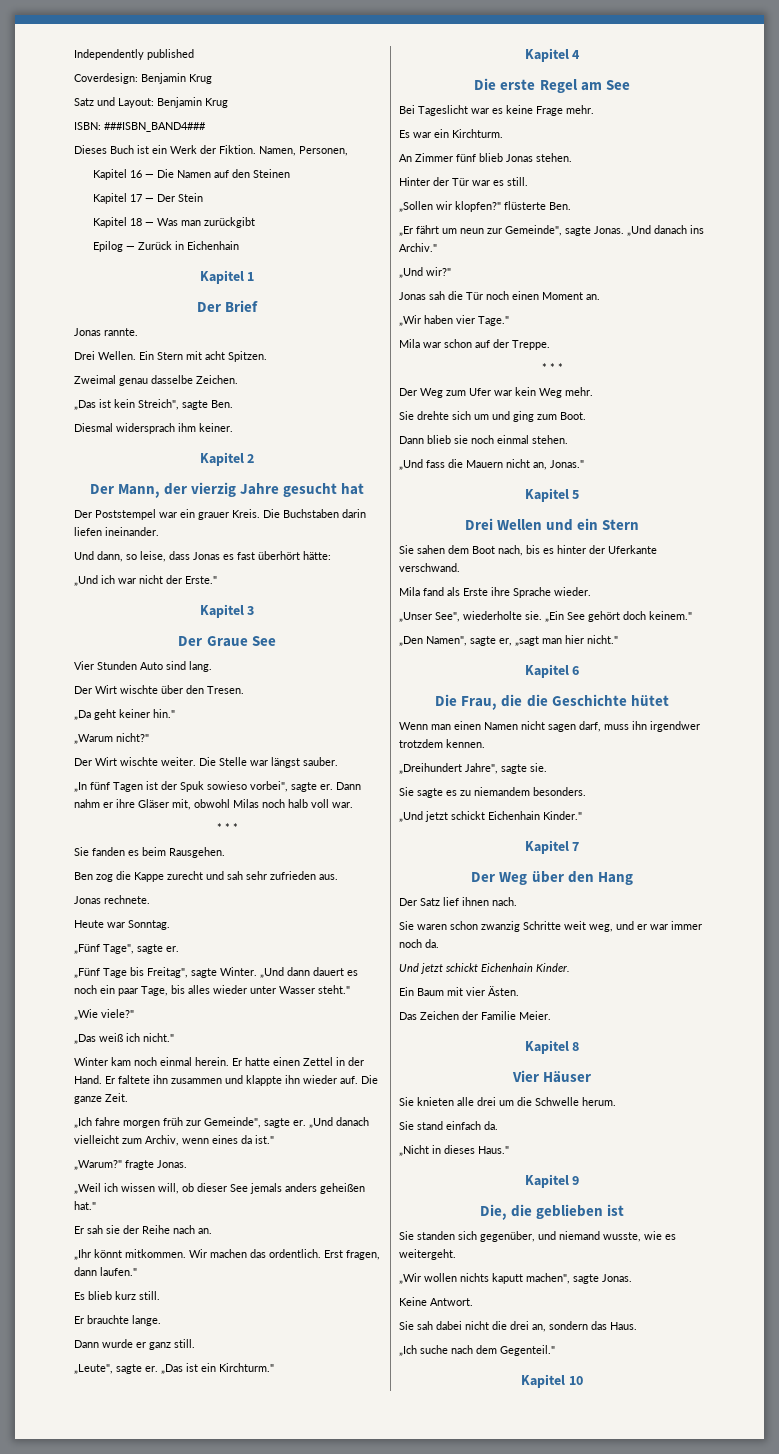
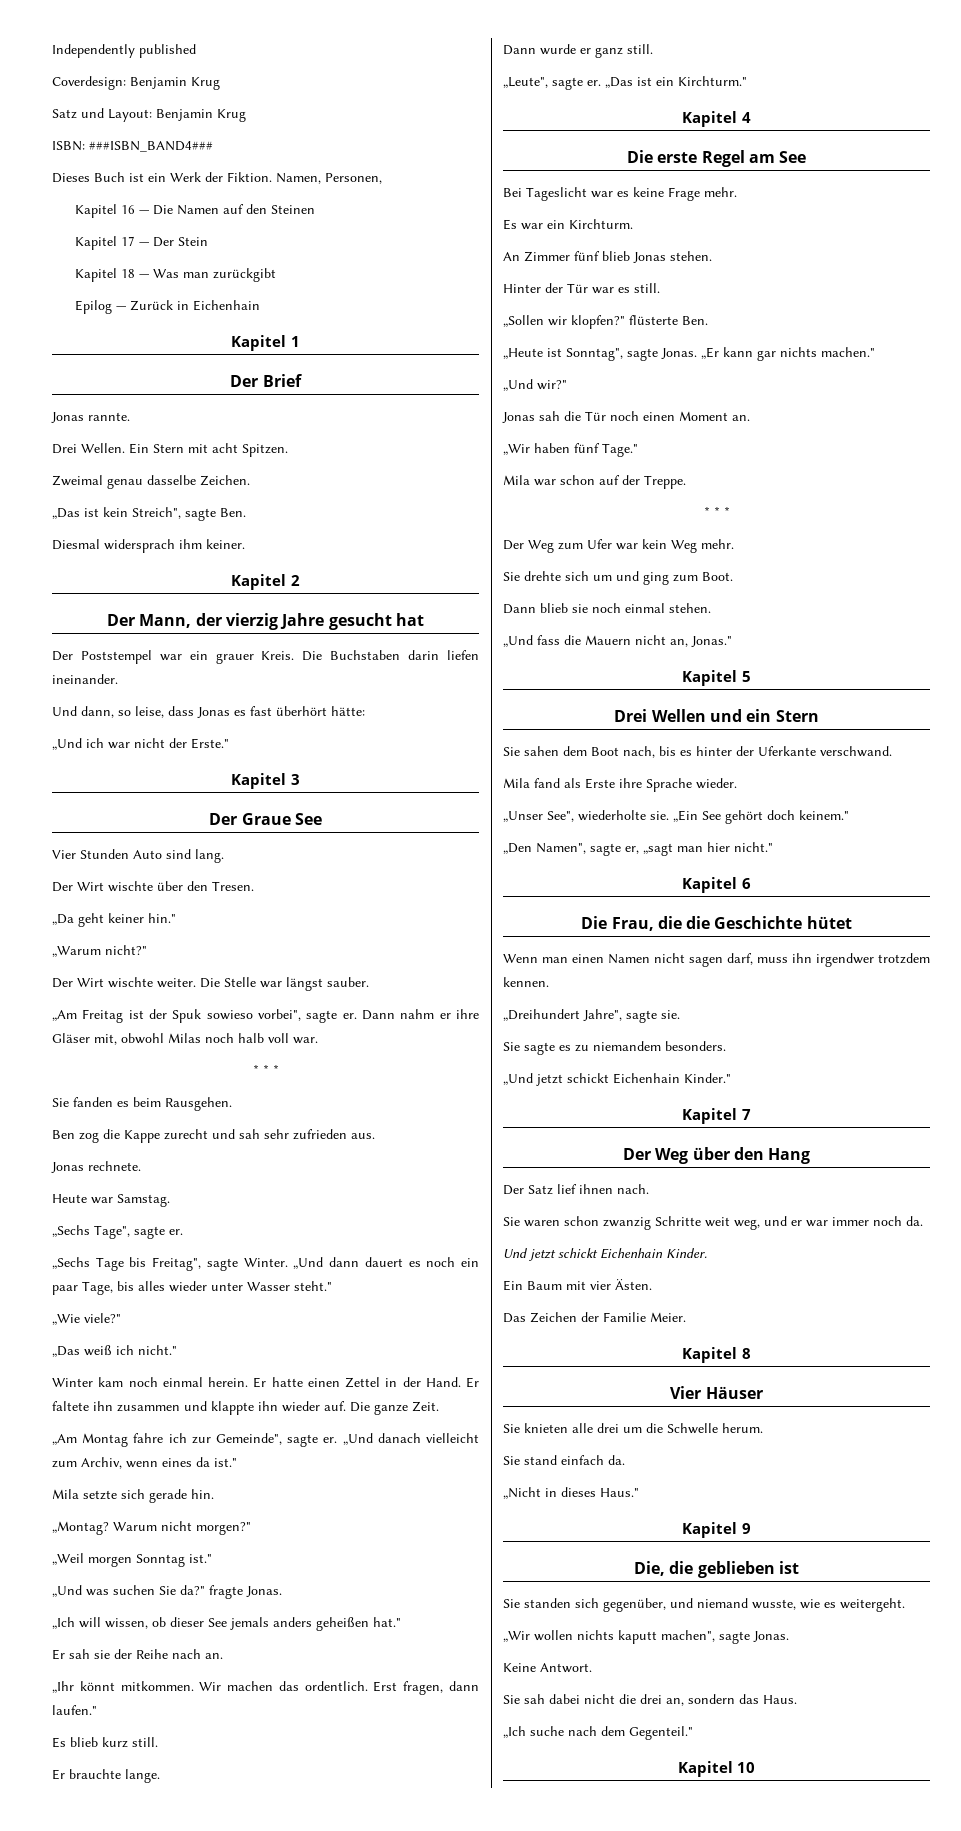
[74,782,143,792] „In fünf Tagen -> [52,1009,124,1023] „Am Freitag
[128,920,170,930] [74,944,100,954] Sonntag. // „Fünf -> [117,1194,170,1207] [52,1225,90,1237] Samstag. // „Sechs
[74,968,100,978] „Fünf -> [52,1257,90,1269] „Sechs
[74,1117,183,1128] „Ich fahre morgen früh -> [52,1433,187,1447] „Am Montag fahre ich
[74,1160,187,1170] [74,1183,179,1194] „Warum?" fragte Jonas. // „Weil ich wissen will, -> [52,1489,214,1503] [52,1521,251,1535] [52,1553,212,1567] [52,1585,282,1599] [52,1617,148,1629] Mila setzte sich gerade hin. // „Montag? Warum nicht morgen?" // „Weil morgen Sonntag ist." // „Und was suchen Sie da?" fragte Jonas. // „Ich will wissen,
[399,225,704,236] [399,243,437,252] „Er fährt um neun zur Gemeinde", sagte Jonas. „Und danach ins Archiv." -> [503,347,875,361] „Heute ist Sonntag", sagte Jonas. „Er kann gar nichts machen."
[456,315,475,324] vier -> [574,443,600,453] fünf

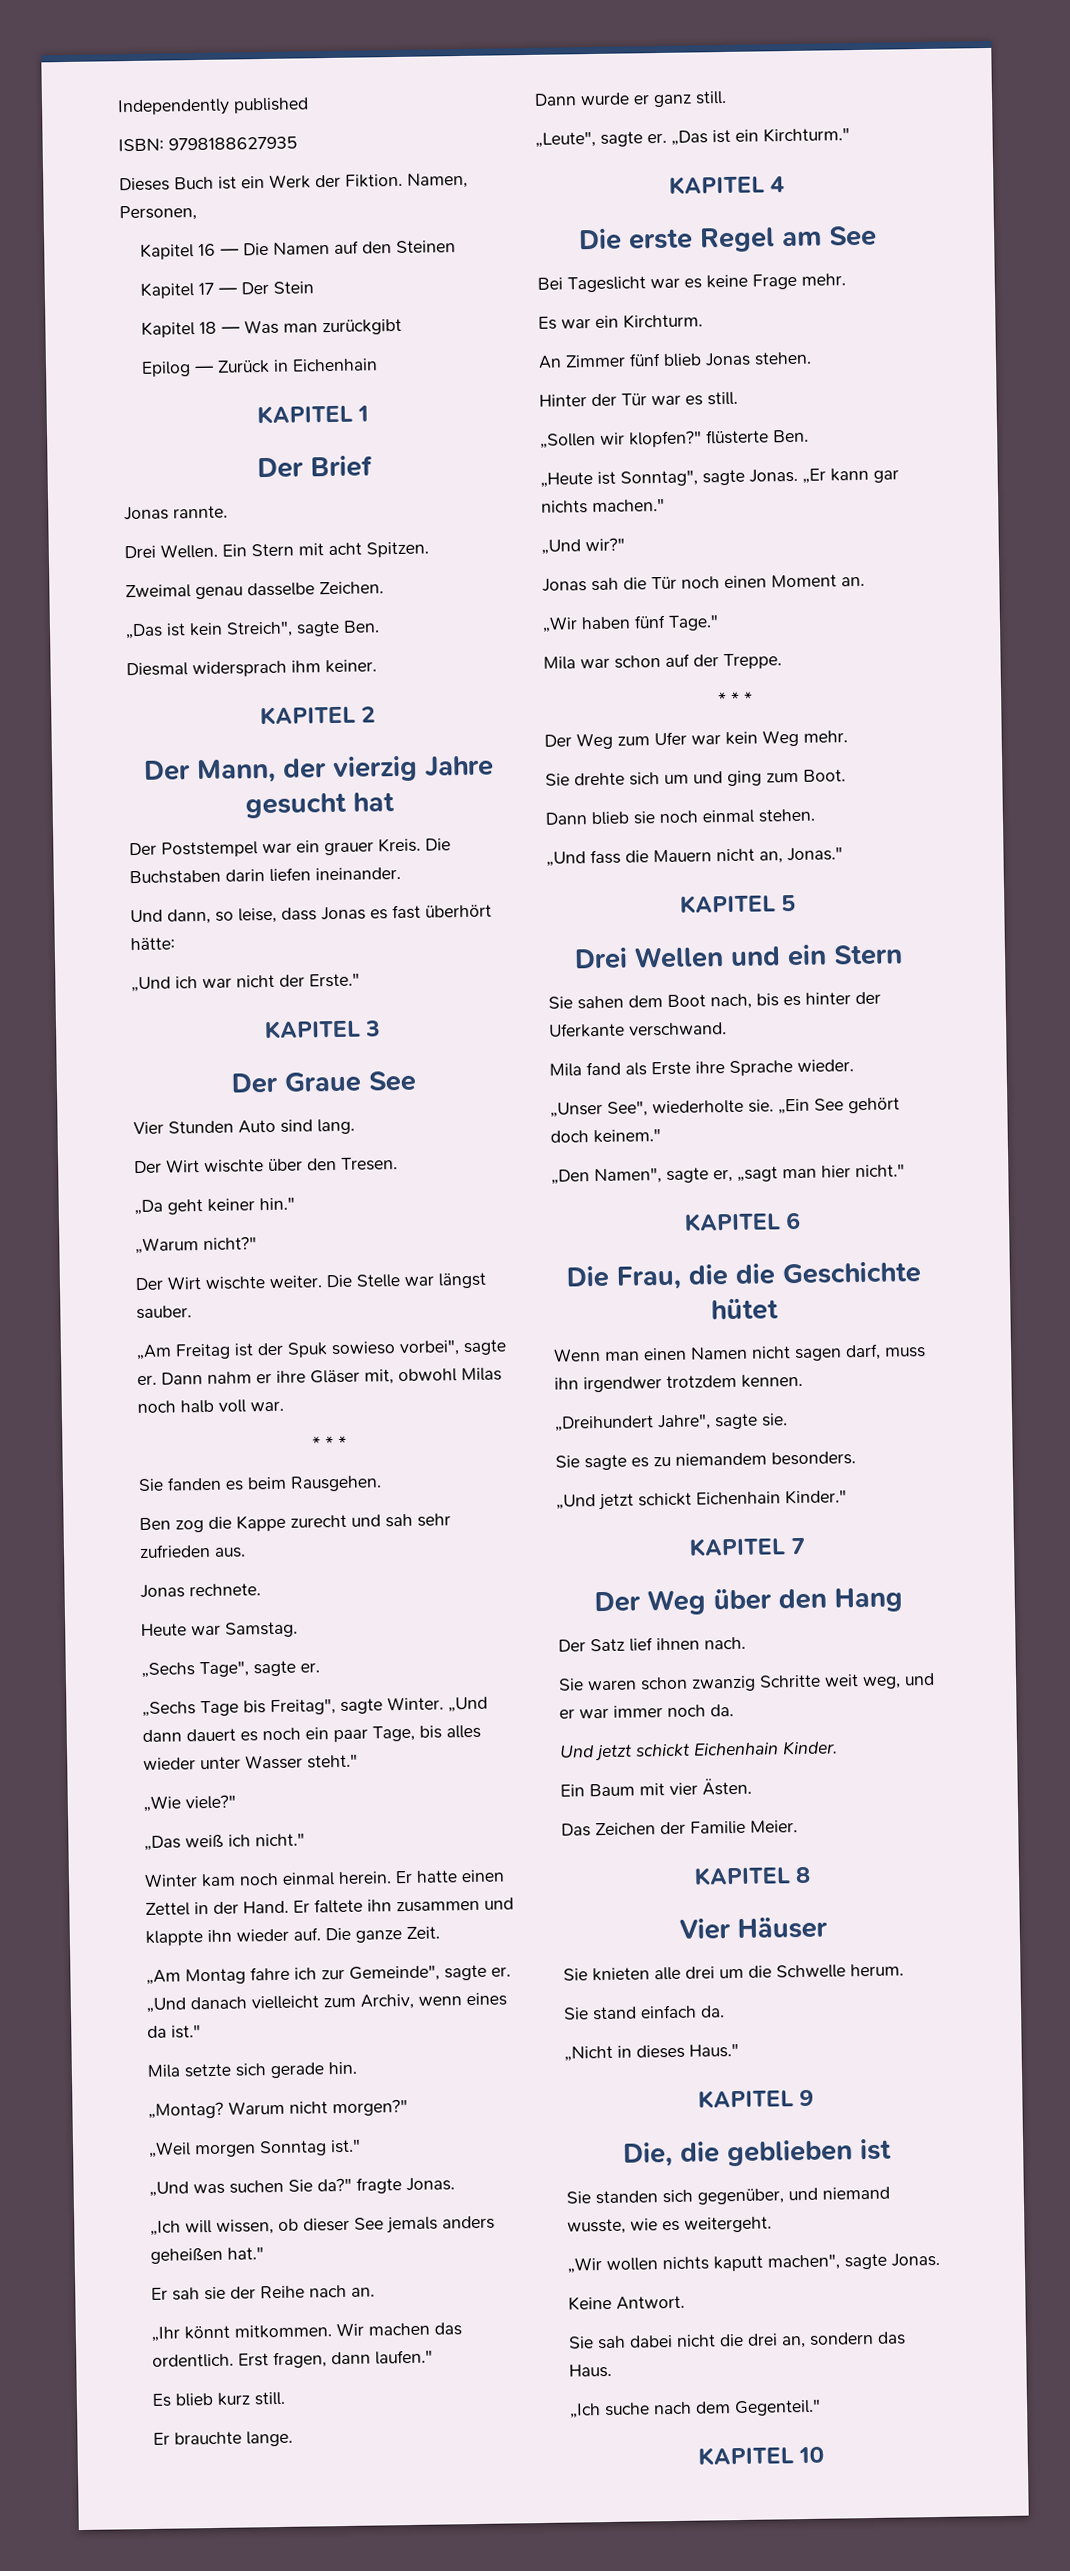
[52,76,220,90] [52,108,246,122] // Coverdesign: Benjamin Krug // Satz und Layout: Benjamin Krug -> (309, 105) none
[89,141,213,152] ###ISBN_BAND4### -> [168,136,298,151] 9798188627935
[231,335,287,351] Kapitel -> [256,404,353,425] KAPITEL
[231,574,287,590] Kapitel -> [259,705,356,726] KAPITEL
[231,773,287,789] Kapitel -> [263,1019,361,1040] KAPITEL
[682,111,738,127] Kapitel -> [668,175,765,195] KAPITEL
[682,670,738,686] Kapitel -> [679,894,776,914] KAPITEL
[682,877,738,893] Kapitel -> [683,1212,781,1232] KAPITEL
[682,1108,738,1124] Kapitel -> [689,1537,787,1557] KAPITEL
[682,1347,738,1363] Kapitel -> [693,1866,791,1886] KAPITEL
[682,1522,738,1538] Kapitel -> [697,2089,794,2109] KAPITEL
[677,1761,733,1777] Kapitel -> [697,2446,794,2466] KAPITEL

